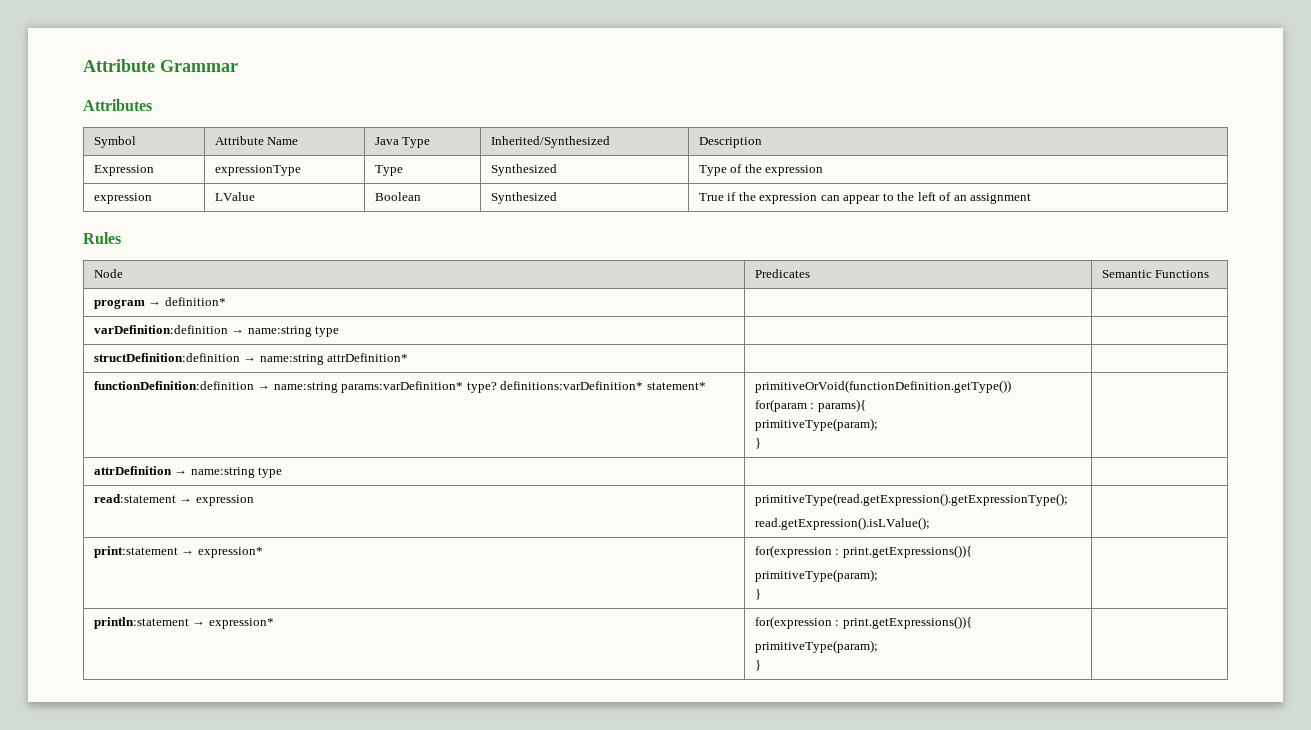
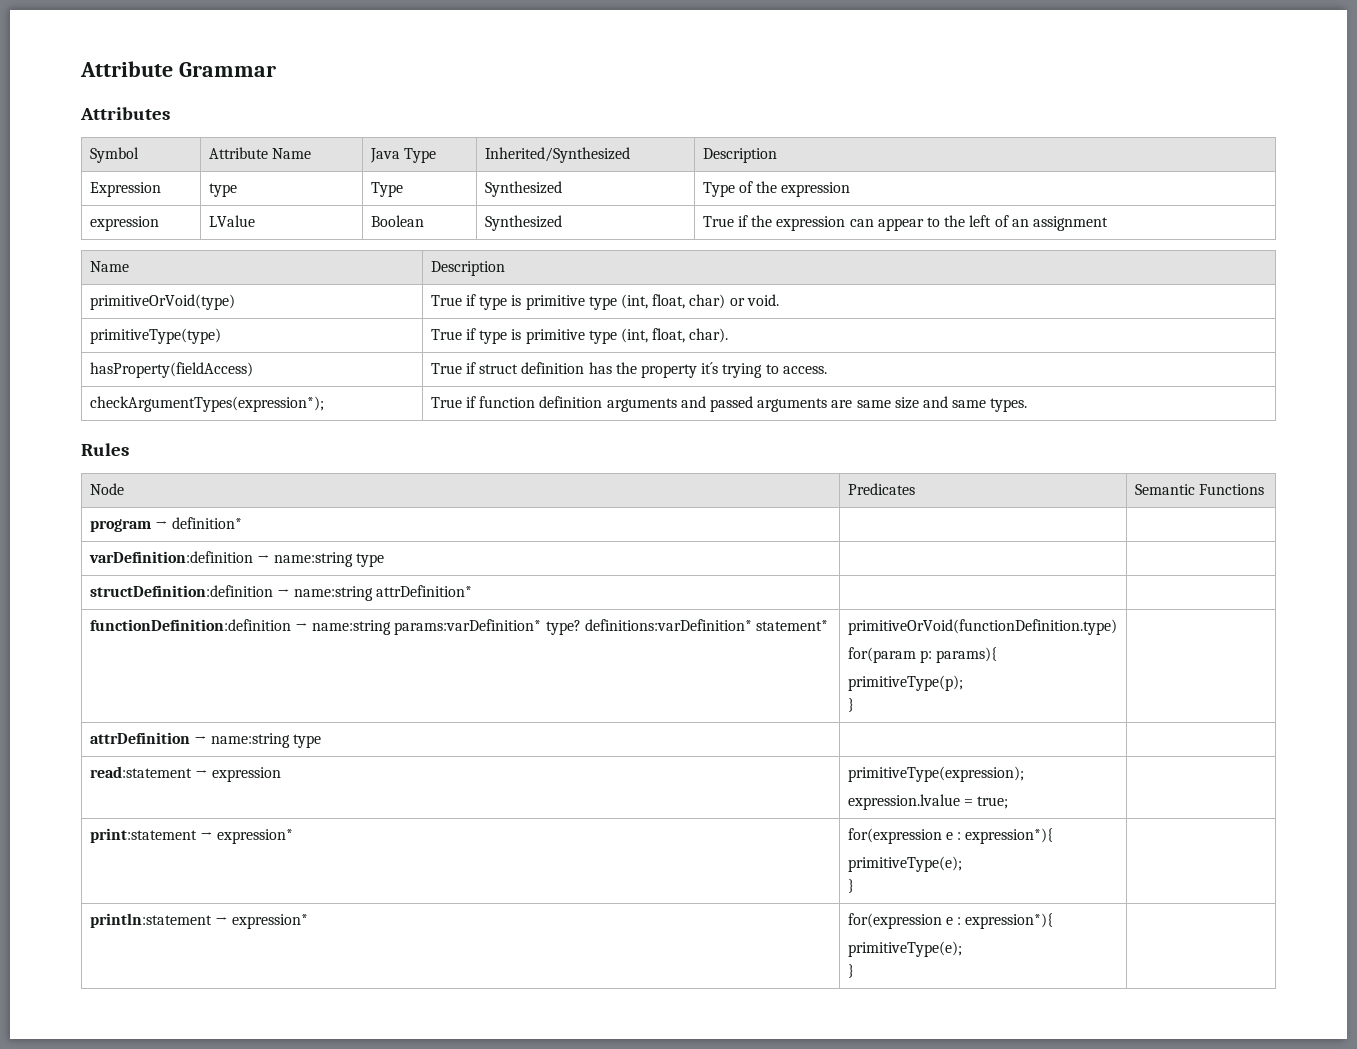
[214,165,301,176] expressionType -> [208,183,237,197] type
(1032, 198) none -> [89,261,129,272] [430,261,505,276] [89,294,235,310] [430,294,779,310] [89,328,221,344] [430,328,729,344] [89,362,253,378] [430,362,827,378] [89,396,324,412] [430,396,1028,412] // Name | Description // primitiveOrVoid(type) | True if type is primitive type (int, float, char) or void. // primitiveType(type) | True if type is primitive type (int, float, char). // hasProperty(fieldAccess) | True if struct definition has the property it´s trying to access. // checkArgumentTypes(expression*); | True if function definition arguments and passed arguments are same size and same types.
[754,380,1011,393] primitiveOrVoid(functionDefinition.getType()) -> [847,619,1117,635] primitiveOrVoid(functionDefinition.type)
[810,403,815,409] : -> [920,650,933,663] p:
[754,418,878,431] primitiveType(param); -> [847,675,963,691] primitiveType(p);
[754,493,1068,506] [754,517,930,530] primitiveType(read.getExpression().getExpressionType(); // read.getExpression().isLValue(); -> [847,766,1024,782] [847,794,1009,810] primitiveType(expression); // expression.lvalue = true;
[835,545,972,558] [754,569,878,582] : print.getExpressions()){ // primitiveType(param); -> [946,828,1054,844] [847,856,962,872] e : expression*){ // primitiveType(e);
[835,616,972,629] [754,640,878,653] : print.getExpressions()){ // primitiveType(param); -> [946,913,1054,929] [847,941,962,957] e : expression*){ // primitiveType(e);

